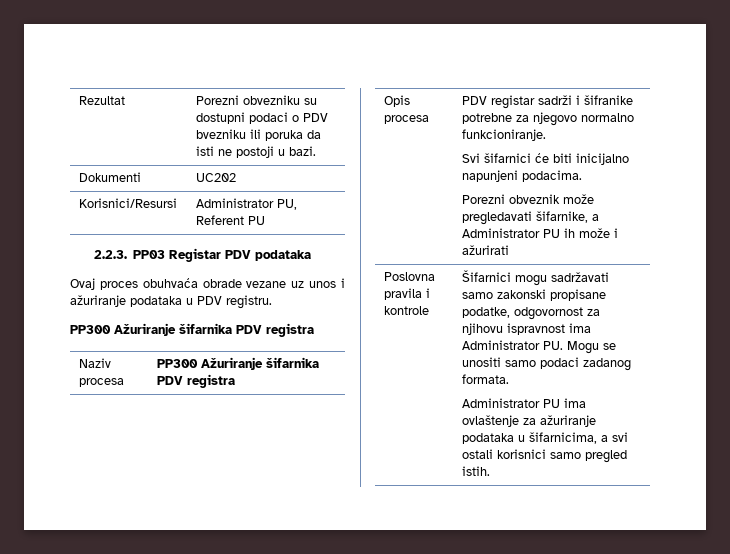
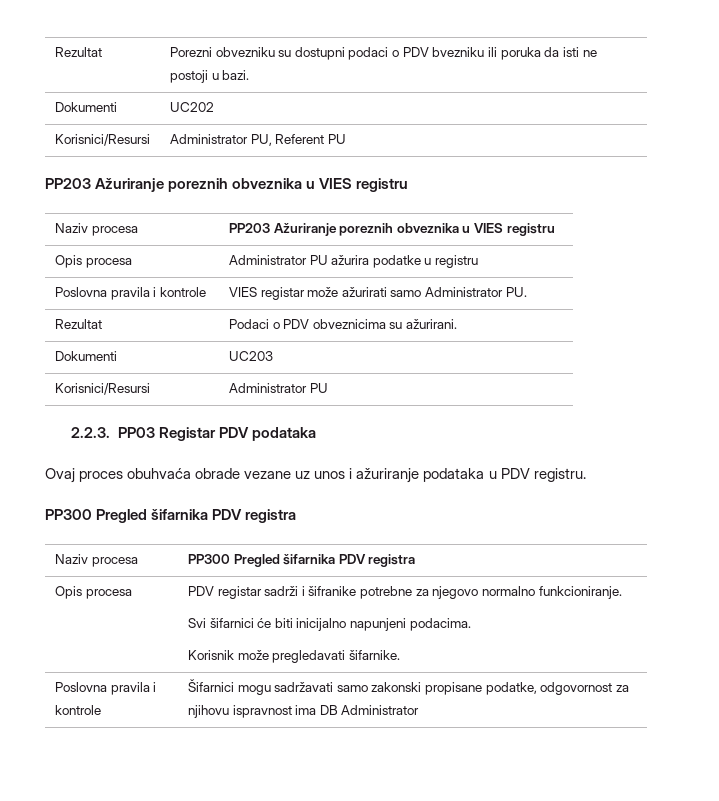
(266, 220) none -> [45,178,409,192] [54,223,138,236] [228,223,555,236] [54,255,132,268] [228,255,479,268] [54,287,206,300] [228,287,527,300] [54,319,102,329] [228,319,458,329] [54,351,117,361] [228,351,273,361] [54,383,150,395] [228,383,328,393] // PP203 Ažuriranje poreznih obveznika u VIES registru // Naziv procesa | PP203 Ažuriranje poreznih obveznika u VIES registru // Opis procesa | Administrator PU ažurira podatke u registru // Poslovna pravila i kontrole | VIES registar može ažurirati samo Administrator PU. // Rezultat | Podaci o PDV obveznicima su ažurirani. // Dokumenti | UC203 // Korisnici/Resursi | Administrator PU
[114,323,176,336] Ažuriranje -> [96,509,148,523] Pregled
[201,357,264,370] Ažuriranje -> [233,554,280,567] Pregled
[462,194,595,204] [462,211,600,225] [462,228,619,238] [462,245,510,255] Porezni obveznik može pregledavati šifarnike, a Administrator PU ih može i ažurirati -> [187,650,400,663] Korisnik može pregledavati šifarnike.
[462,340,617,354] [462,357,632,371] [462,374,510,384] [462,398,587,408] [462,415,597,427] [462,432,629,444] [462,449,628,463] [462,466,491,476] Administrator PU. Mogu se unositi samo podaci zadanog formata. // Administrator PU ima ovlaštenje za ažuriranje podataka u šifarnicima, a svi ostali korisnici samo pregled istih. -> [319,705,420,715] DB Administrator

